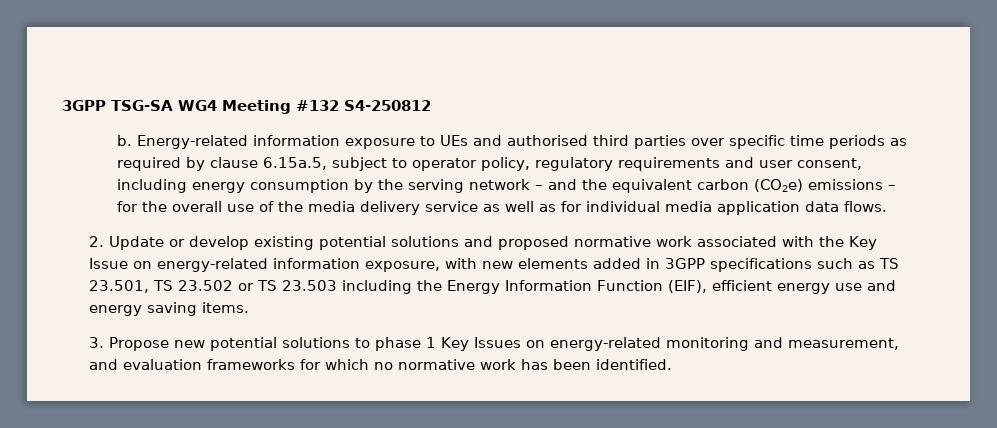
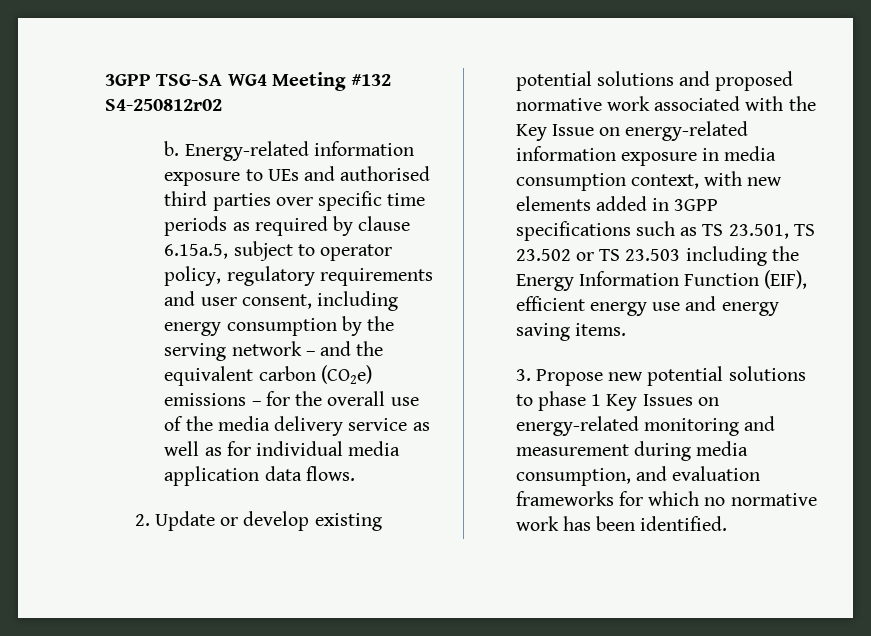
[344,100,431,111] S4-250812 -> [105,99,222,111] S4-250812r02
[365,261,441,272] exposure, -> [620,146,777,166] [515,173,699,191] exposure in media consumption context,
[788,338,900,350] measurement, -> [515,441,749,461] [515,468,631,486] measurement during media consumption,

